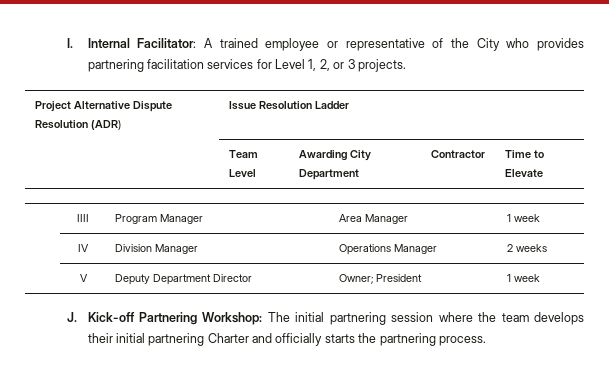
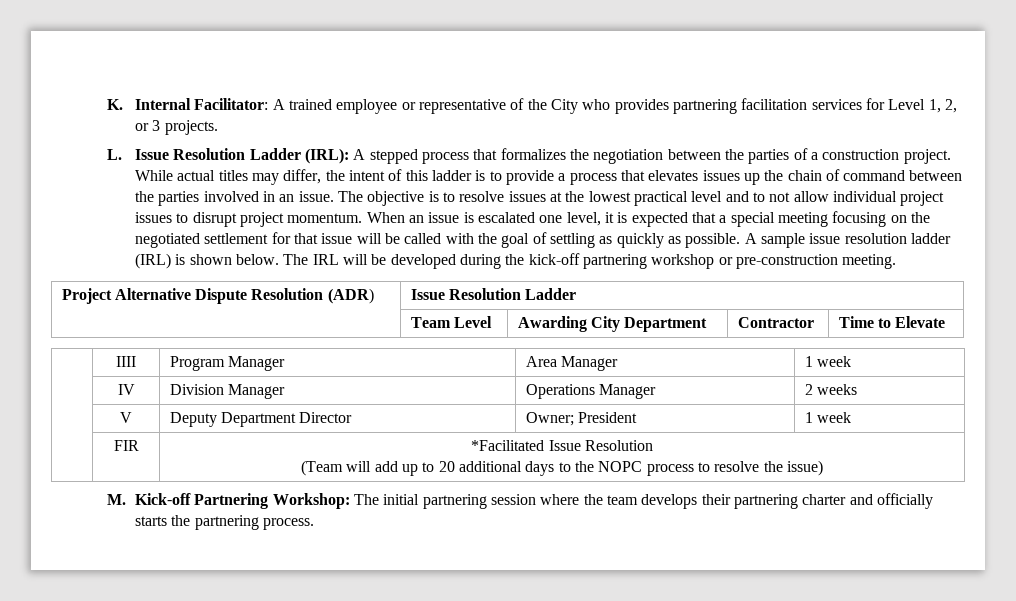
[66,38,73,48] I. -> [107,99,124,110] K.
(406, 65) none -> [107,148,951,164] [135,169,963,185] [135,191,945,206] [135,211,930,227] [135,232,951,248] [135,253,897,269] // L. Issue Resolution Ladder (IRL): A stepped process that formalizes the negotiation between the parties of a construction project. While actual titles may differ, the intent of this ladder is to provide a process that elevates issues up the chain of command between the parties involved in an issue. The objective is to resolve issues at the lowest practical level and to not allow individual project issues to disrupt project momentum. When an issue is escalated one level, it is expected that a special meeting focusing on the negotiated settlement for that issue will be called with the goal of settling as quickly as possible. A sample issue resolution ladder (IRL) is shown below. The IRL will be developed during the kick-off partnering workshop or pre-construction meeting.
[66,312,77,322] // J. -> [113,440,139,451] [471,440,653,451] [301,460,823,476] [107,494,127,505] // | FIR | *Facilitated Issue Resolution // (Team will add up to 20 additional days to the NOPC process to resolve the issue) // M.
[115,333,249,346] initial partnering Charter -> [733,494,847,509] partnering charter

